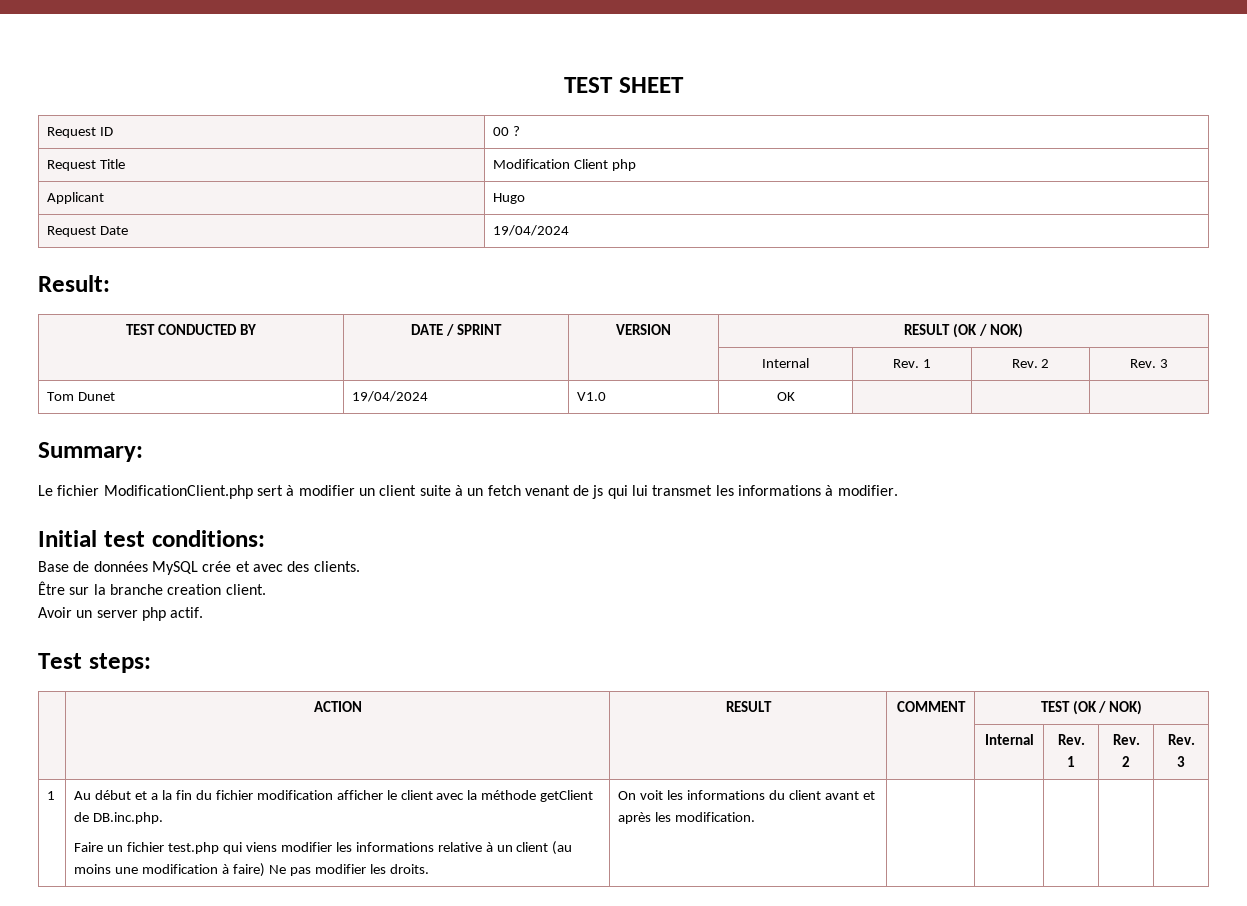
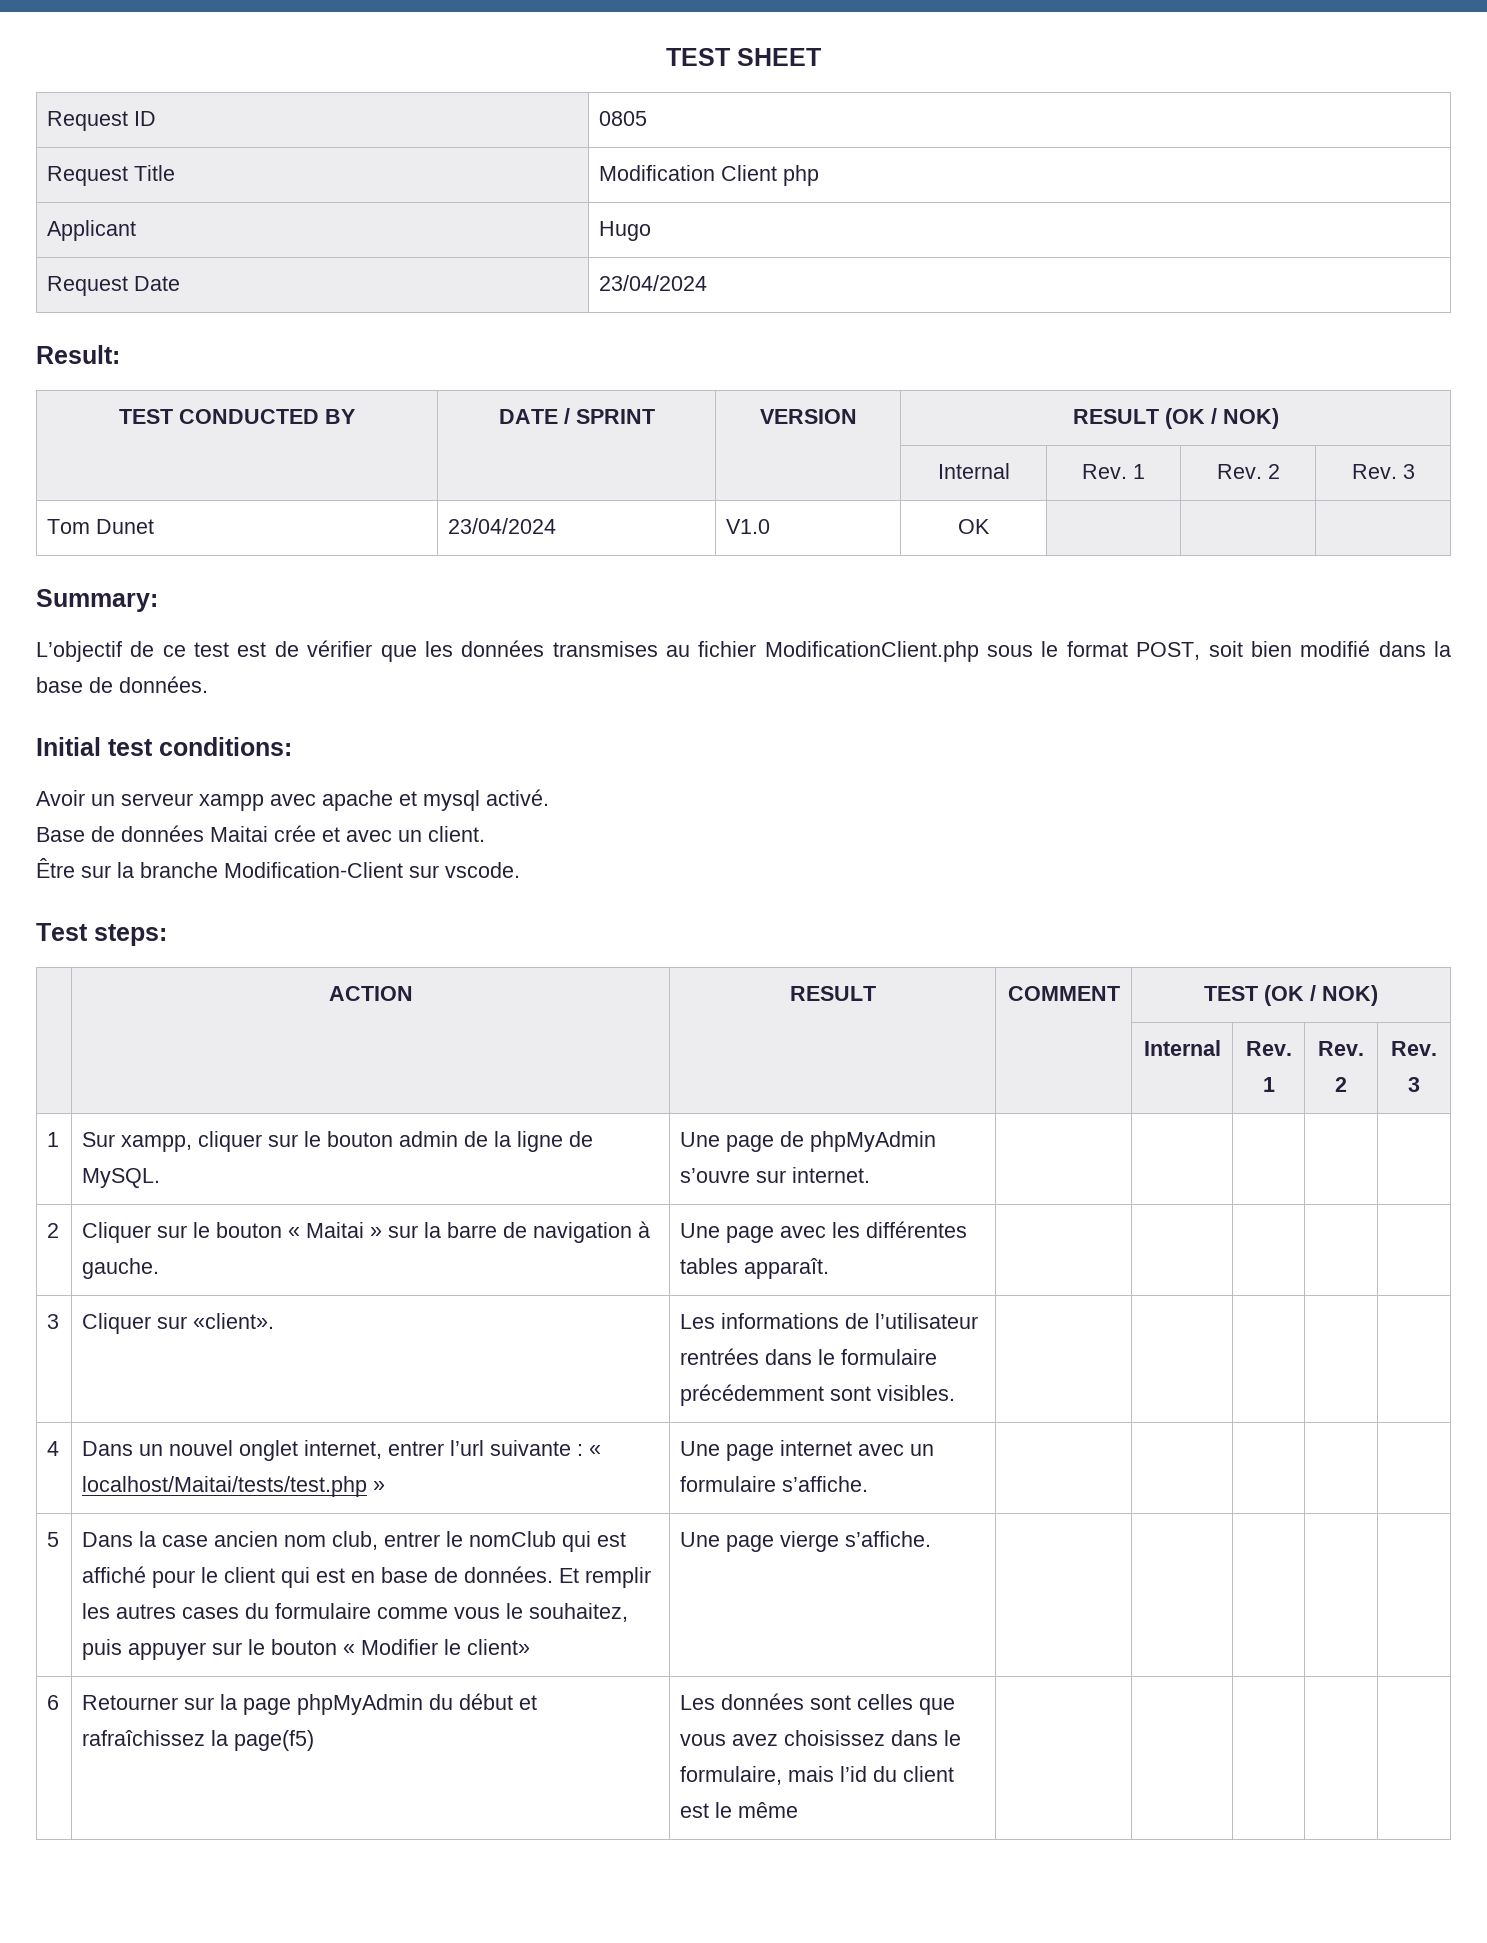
[493,126,521,136] 00 ? -> [599,111,648,126] 0805
[493,225,570,236] 19/04/2024 -> [599,275,708,291] 23/04/2024
[352,391,429,402] 19/04/2024 -> [448,518,557,534] 23/04/2024
[38,485,898,499] [38,530,265,547] Le fichier ModificationClient.php sert à modifier un client suite à un fetch venant de js qui lui transmet les informations à modifier. // Initial test conditions: -> [36,640,1451,662] [36,676,208,693] [36,737,292,756] [36,789,549,811] L’objectif de ce test est de vérifier que les données transmises au fichier ModificationClient.php sous le format POST, soit bien modifié dans la base de données. // Initial test conditions: // Avoir un serveur xampp avec apache et mysql activé.
[151,561,198,575] MySQL -> [210,826,268,842] Maitai
[287,561,360,572] des clients. -> [398,826,485,842] un client.
[167,584,266,595] [38,607,204,621] creation client. // Avoir un server php actif. -> [224,862,520,878] Modification-Client sur vscode.
[74,790,594,802] [74,812,164,824] [74,841,573,855] [74,863,429,877] [618,790,875,800] [618,812,756,824] Au début et a la fin du fichier modification afficher le client avec la méthode getClient de DB.inc.php. // Faire un fichier test.php qui viens modifier les informations relative à un client (au moins une modification à faire) Ne pas modifier les droits. | On voit les informations du client avant et après les modification. -> [82,1131,594,1152] [82,1168,161,1188] [680,1131,937,1152] [680,1167,871,1183] [47,1223,60,1238] [82,1221,651,1243] [82,1258,160,1279] [680,1221,968,1243] [680,1258,830,1279] [47,1314,60,1329] [82,1313,275,1334] [680,1313,979,1329] [680,1348,938,1365] [680,1384,956,1406] [47,1441,60,1456] [82,1440,602,1461] [82,1476,386,1497] [680,1440,935,1461] [680,1476,869,1492] [47,1532,60,1547] [82,1531,627,1552] [82,1566,652,1588] [82,1603,629,1622] [82,1639,531,1660] [680,1531,932,1552] [47,1695,60,1710] [82,1693,538,1715] [82,1730,315,1751] [680,1693,956,1715] [680,1730,962,1746] [680,1766,955,1785] [680,1802,799,1818] Sur xampp, cliquer sur le bouton admin de la ligne de MySQL. | Une page de phpMyAdmin s’ouvre sur internet. | | | | | // 2 | Cliquer sur le bouton « Maitai » sur la barre de navigation à gauche. | Une page avec les différentes tables apparaît. | | | | | // 3 | Cliquer sur «client». | Les informations de l’utilisateur rentrées dans le formulaire précédemment sont visibles. | | | | | // 4 | Dans un nouvel onglet internet, entrer l’url suivante : « localhost/Maitai/tests/test.php » | Une page internet avec un formulaire s’affiche. | | | | | // 5 | Dans la case ancien nom club, entrer le nomClub qui est affiché pour le client qui est en base de données. Et remplir les autres cases du formulaire comme vous le souhaitez, puis appuyer sur le bouton « Modifier le client» | Une page vierge s’affiche. | | | | | // 6 | Retourner sur la page phpMyAdmin du début et rafraîchissez la page(f5) | Les données sont celles que vous avez choisissez dans le formulaire, mais l’id du client est le même

